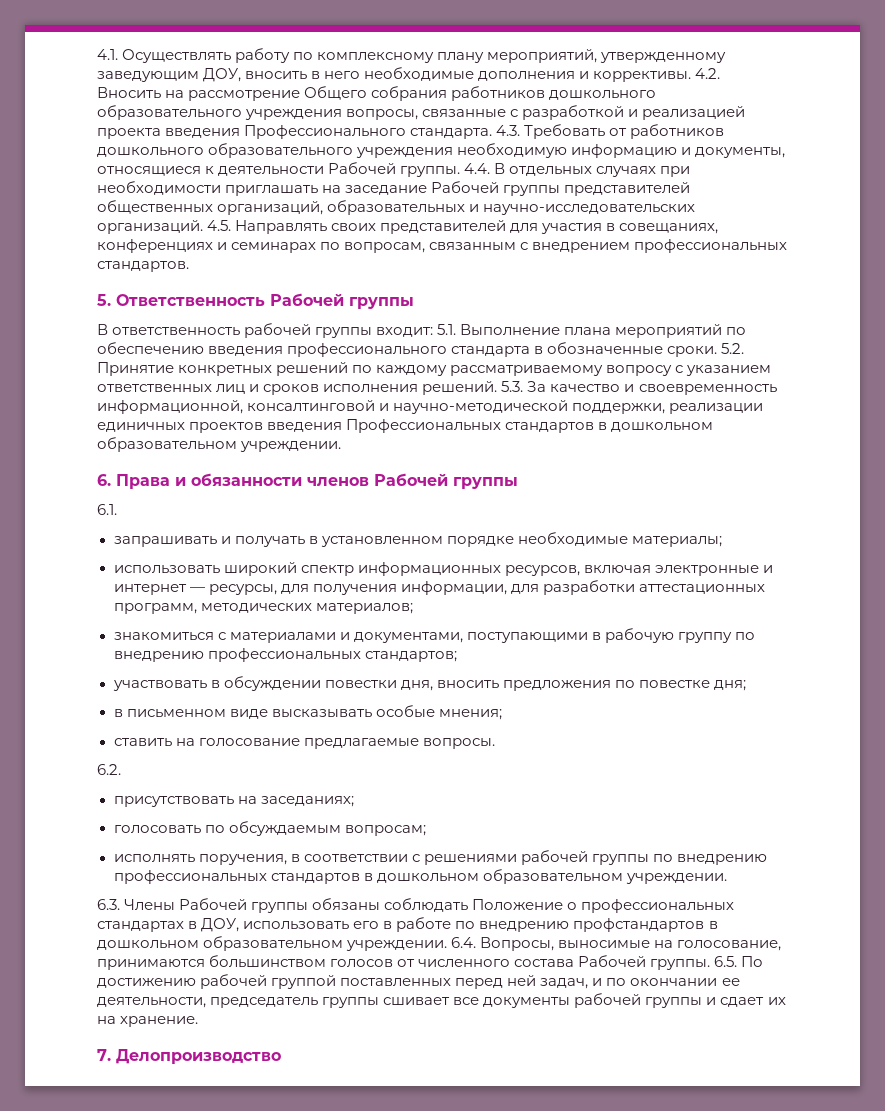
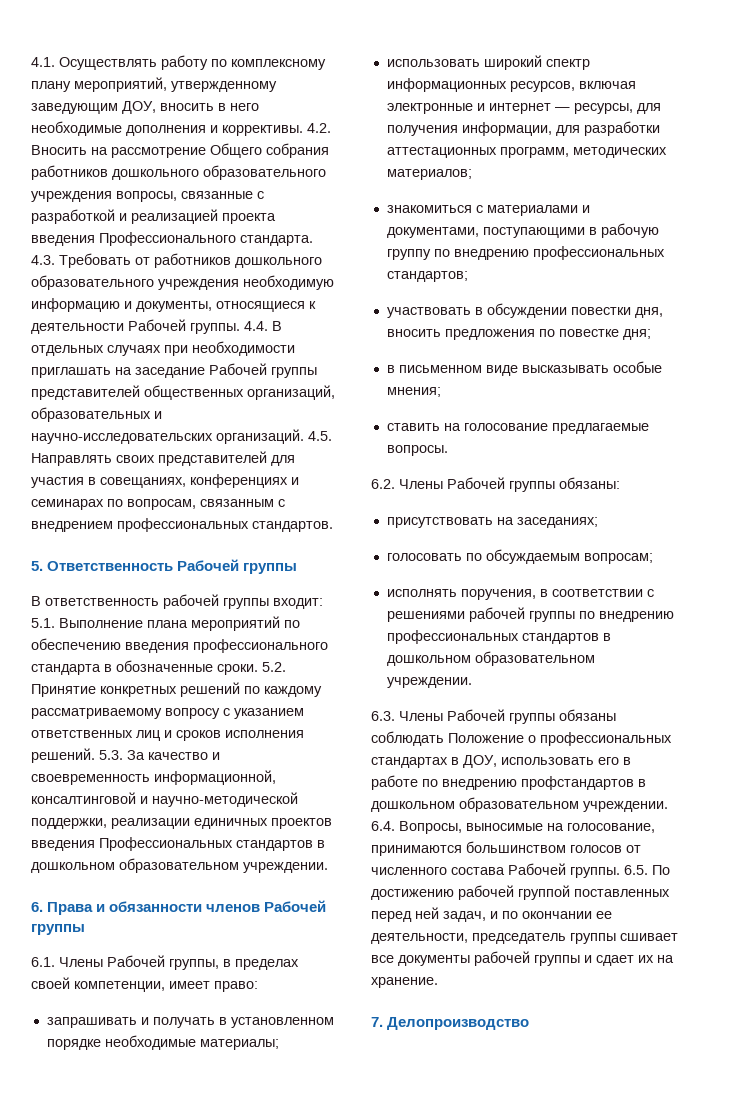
(117, 509) none -> [59,955,299,970] [31,977,258,992] Члены Рабочей группы, в пределах своей компетенции, имеет право:
(121, 769) none -> [399,477,620,492] Члены Рабочей группы обязаны:

